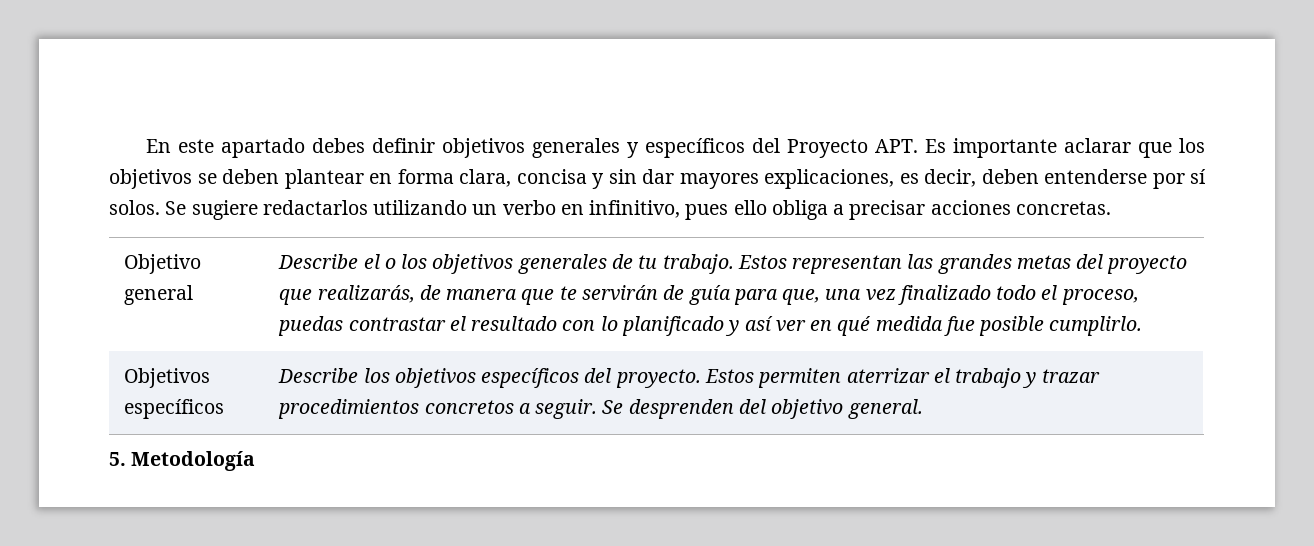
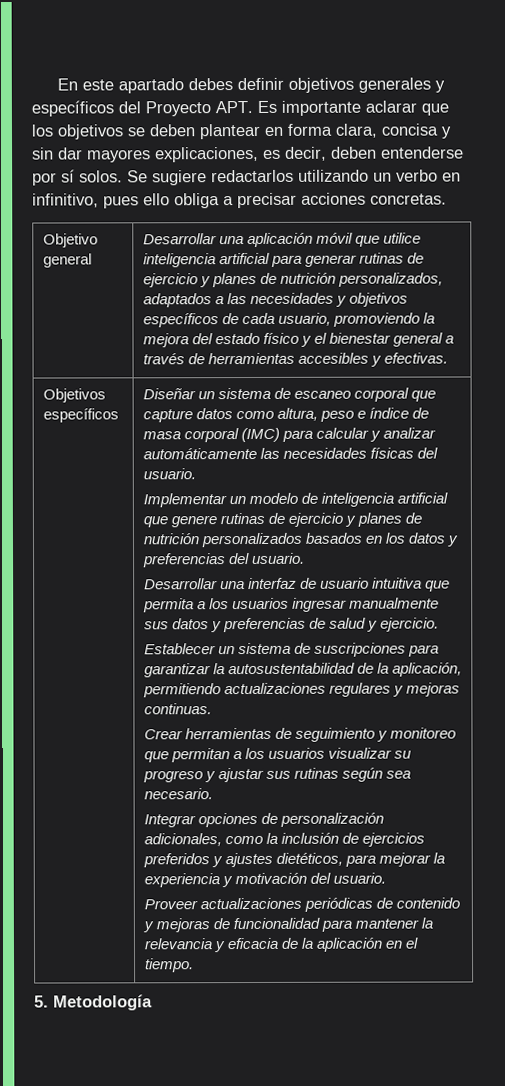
[278,254,1188,274] [279,285,1139,305] [278,316,1143,336] [124,368,211,388] [124,399,225,419] [278,368,1100,388] [278,399,923,419] Describe el o los objetivos generales de tu trabajo. Estos representan las grandes metas del proyecto que realizarás, de manera que te servirán de guía para que, una vez finalizado todo el proceso, puedas contrastar el resultado con lo planificado y así ver en qué medida fue posible cumplirlo. // Objetivos específicos | Describe los objetivos específicos del proyecto. Estos permiten aterrizar el trabajo y trazar procedimientos concretos a seguir. Se desprenden del objetivo general. -> [142,232,421,248] [142,252,424,268] [142,272,443,288] [142,292,408,308] [142,312,435,328] [142,332,455,348] [142,352,448,367] [42,388,106,403] [42,408,119,423] [142,387,436,402] [142,407,430,423] [142,427,436,443] [142,447,438,460] [142,468,196,480] [142,492,448,508] [142,512,423,528] [142,532,459,548] [142,552,305,568] [143,577,450,592] [142,597,439,613] [143,617,440,633] [143,642,439,657] [143,662,462,678] [142,682,460,698] [143,703,212,715] [143,727,456,742] [143,747,412,763] [142,767,411,783] [143,788,213,800] [143,812,384,828] [143,832,425,847] [142,852,445,868] [143,872,386,888] [143,897,460,912] [142,917,433,933] [143,937,419,953] [144,958,194,973] Desarrollar una aplicación móvil que utilice inteligencia artificial para generar rutinas de ejercicio y planes de nutrición personalizados, adaptados a las necesidades y objetivos específicos de cada usuario, promoviendo la mejora del estado físico y el bienestar general a través de herramientas accesibles y efectivas. // Objetivos específicos | Diseñar un sistema de escaneo corporal que capture datos como altura, peso e índice de masa corporal (IMC) para calcular y analizar automáticamente las necesidades físicas del usuario. // Implementar un modelo de inteligencia artificial que genere rutinas de ejercicio y planes de nutrición personalizados basados en los datos y preferencias del usuario. // Desarrollar una interfaz de usuario intuitiva que permita a los usuarios ingresar manualmente sus datos y preferencias de salud y ejercicio. // Establecer un sistema de suscripciones para garantizar la autosustentabilidad de la aplicación, permitiendo actualizaciones regulares y mejoras continuas. // Crear herramientas de seguimiento y monitoreo que permitan a los usuarios visualizar su progreso y ajustar sus rutinas según sea necesario. // Integrar opciones de personalización adicionales, como la inclusión de ejercicios preferidos y ajustes dietéticos, para mejorar la experiencia y motivación del usuario. // Proveer actualizaciones periódicas de contenido y mejoras de funcionalidad para mantener la relevancia y eficacia de la aplicación en el tiempo.

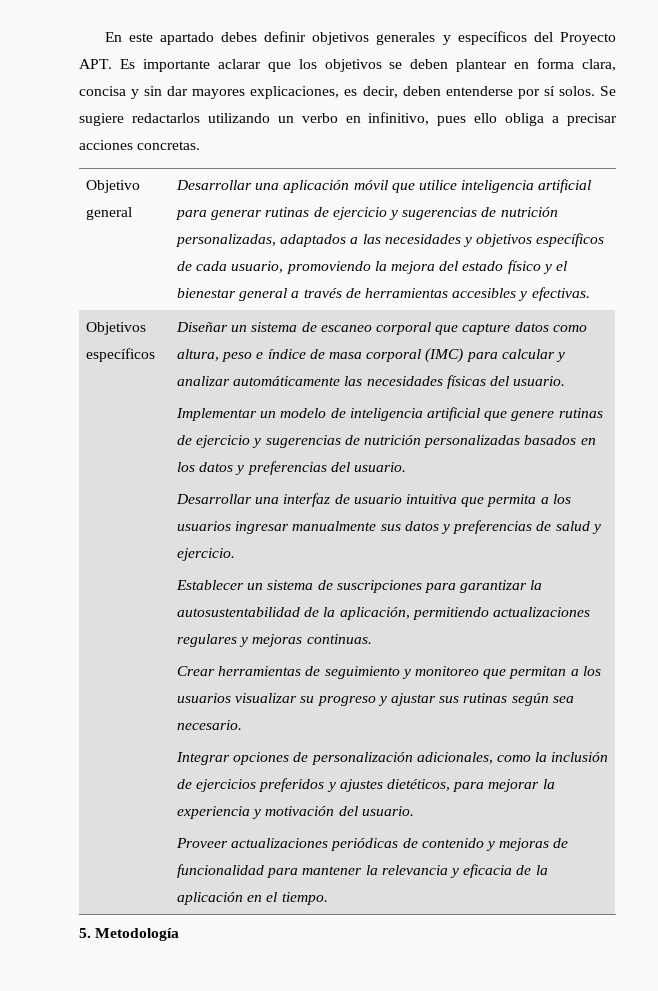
[211,272,443,288] planes de nutrición personalizados, -> [402,207,558,220] [176,234,277,247] sugerencias de nutrición personalizadas,
[356,512,423,527] [142,532,303,548] planes de nutrición personalizados -> [265,435,521,448] sugerencias de nutrición personalizadas

